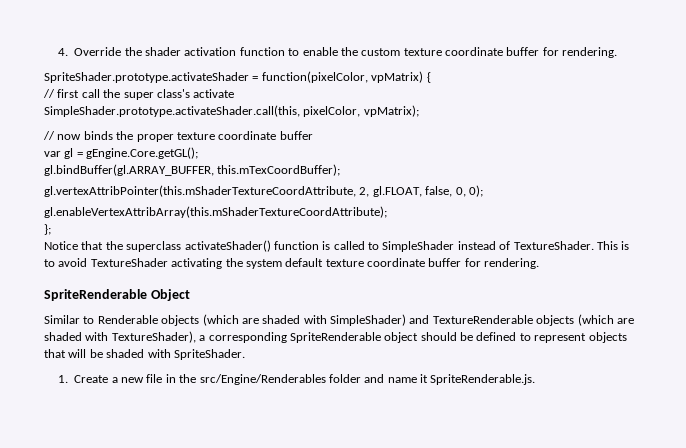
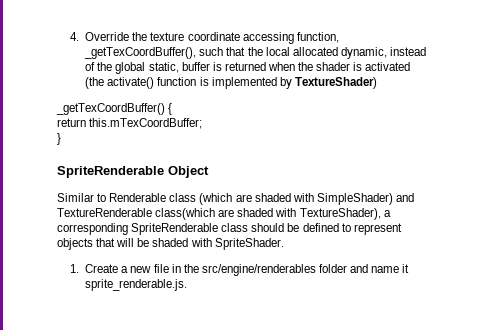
[145,47,618,58] [44,71,431,83] [43,89,235,100] [44,105,419,117] [43,131,313,142] [44,147,199,159] [44,164,341,176] [44,185,483,197] [44,206,387,218] [44,224,51,235] [44,240,630,252] [44,258,540,269] shader activation function to enable the custom texture coordinate buffer for rendering. // SpriteShader.prototype.activateShader = function(pixelColor, vpMatrix) { // // first call the super class's activate // SimpleShader.prototype.activateShader.call(this, pixelColor, vpMatrix); // // now binds the proper texture coordinate buffer // var gl = gEngine.Core.getGL(); // gl.bindBuffer(gl.ARRAY_BUFFER, this.mTexCoordBuffer); // gl.vertexAttribPointer(this.mShaderTextureCoordAttribute, 2, gl.FLOAT, false, 0, 0); // gl.enableVertexAttribArray(this.mShaderTextureCoordAttribute); // }; // Notice that the superclass activateShader() function is called to SimpleShader instead of TextureShader. This is to avoid TextureShader activating the system default texture coordinate buffer for rendering. -> [150,32,339,44] [84,47,426,59] [85,62,411,74] [85,77,377,89] [56,103,173,115] [57,118,203,129] [57,133,61,145] texture coordinate accessing function, _getTexCoordBuffer(), such that the local allocated dynamic, instead of the global static, buffer is returned when the shader is activated (the activate() function is implemented by TextureShader) // _getTexCoordBuffer() { // return this.mTexCoordBuffer; // }
[161,315,200,326] objects -> [169,193,197,202] class
[536,314,614,326] objects (which -> [155,208,216,220] class(which
[384,332,419,343] object -> [221,223,249,232] class
[199,374,326,385] src/Engine/Renderables -> [201,264,316,276] src/engine/renderables
[430,374,536,385] SpriteRenderable.js. -> [85,279,188,291] sprite_renderable.js.

